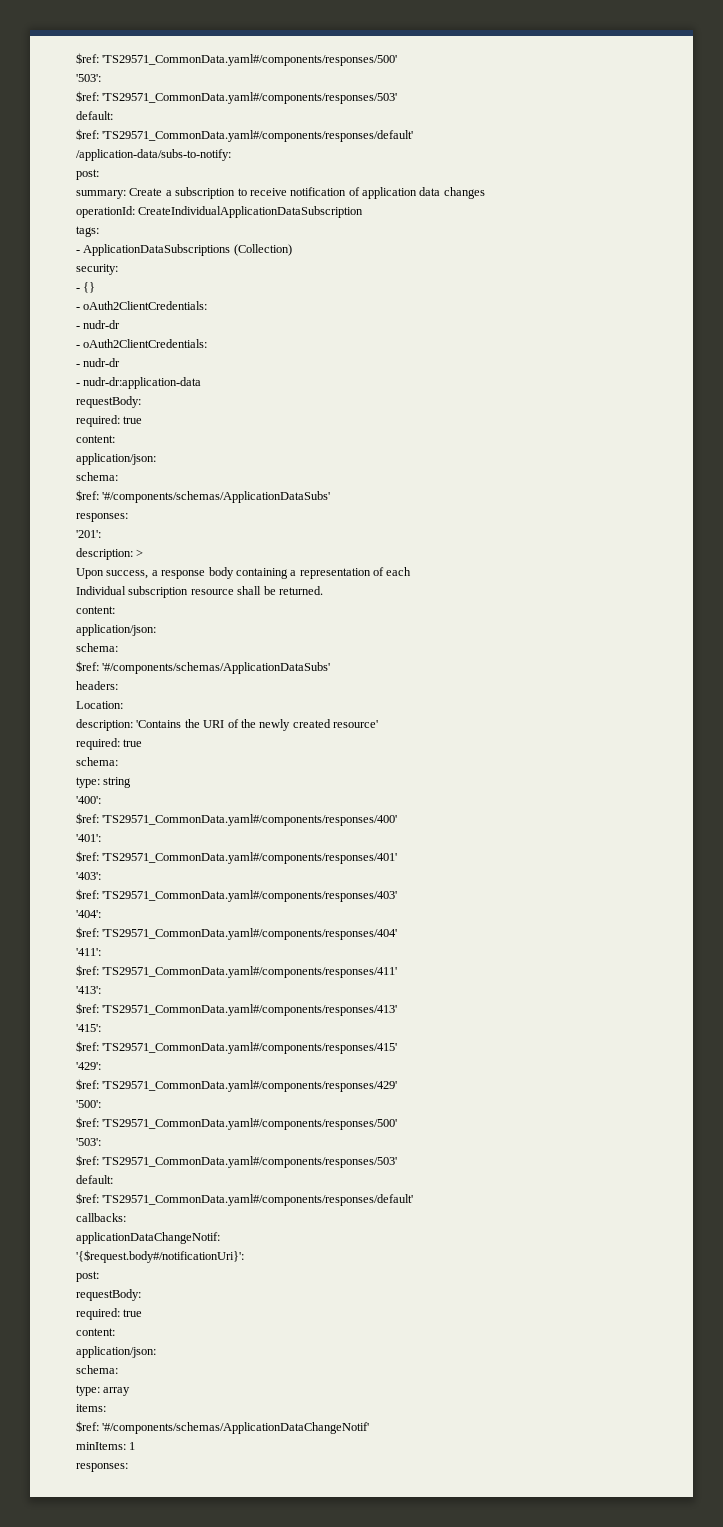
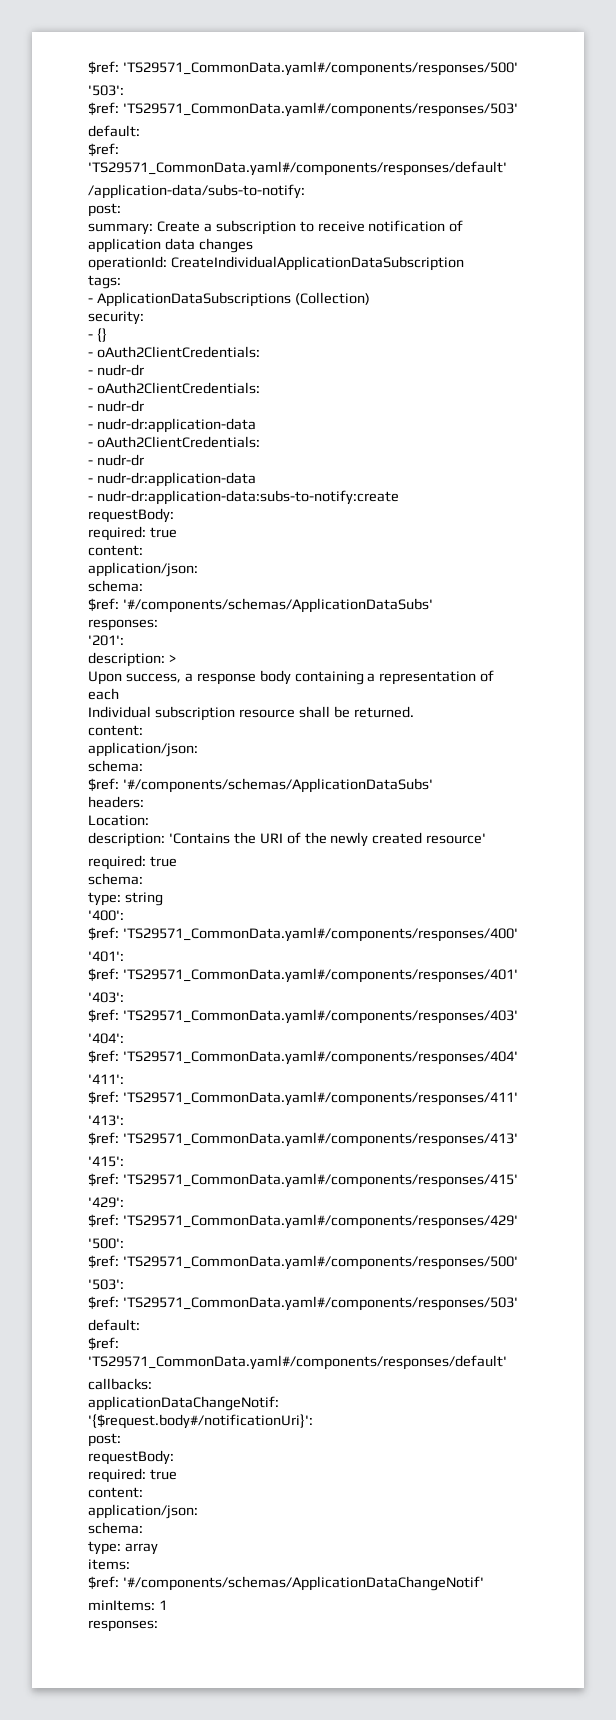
(202, 383) none -> [88,436,260,448] [88,454,144,466] [88,472,256,487] [88,490,399,505] // - oAuth2ClientCredentials: // - nudr-dr // - nudr-dr:application-data // - nudr-dr:application-data:subs-to-notify:create

